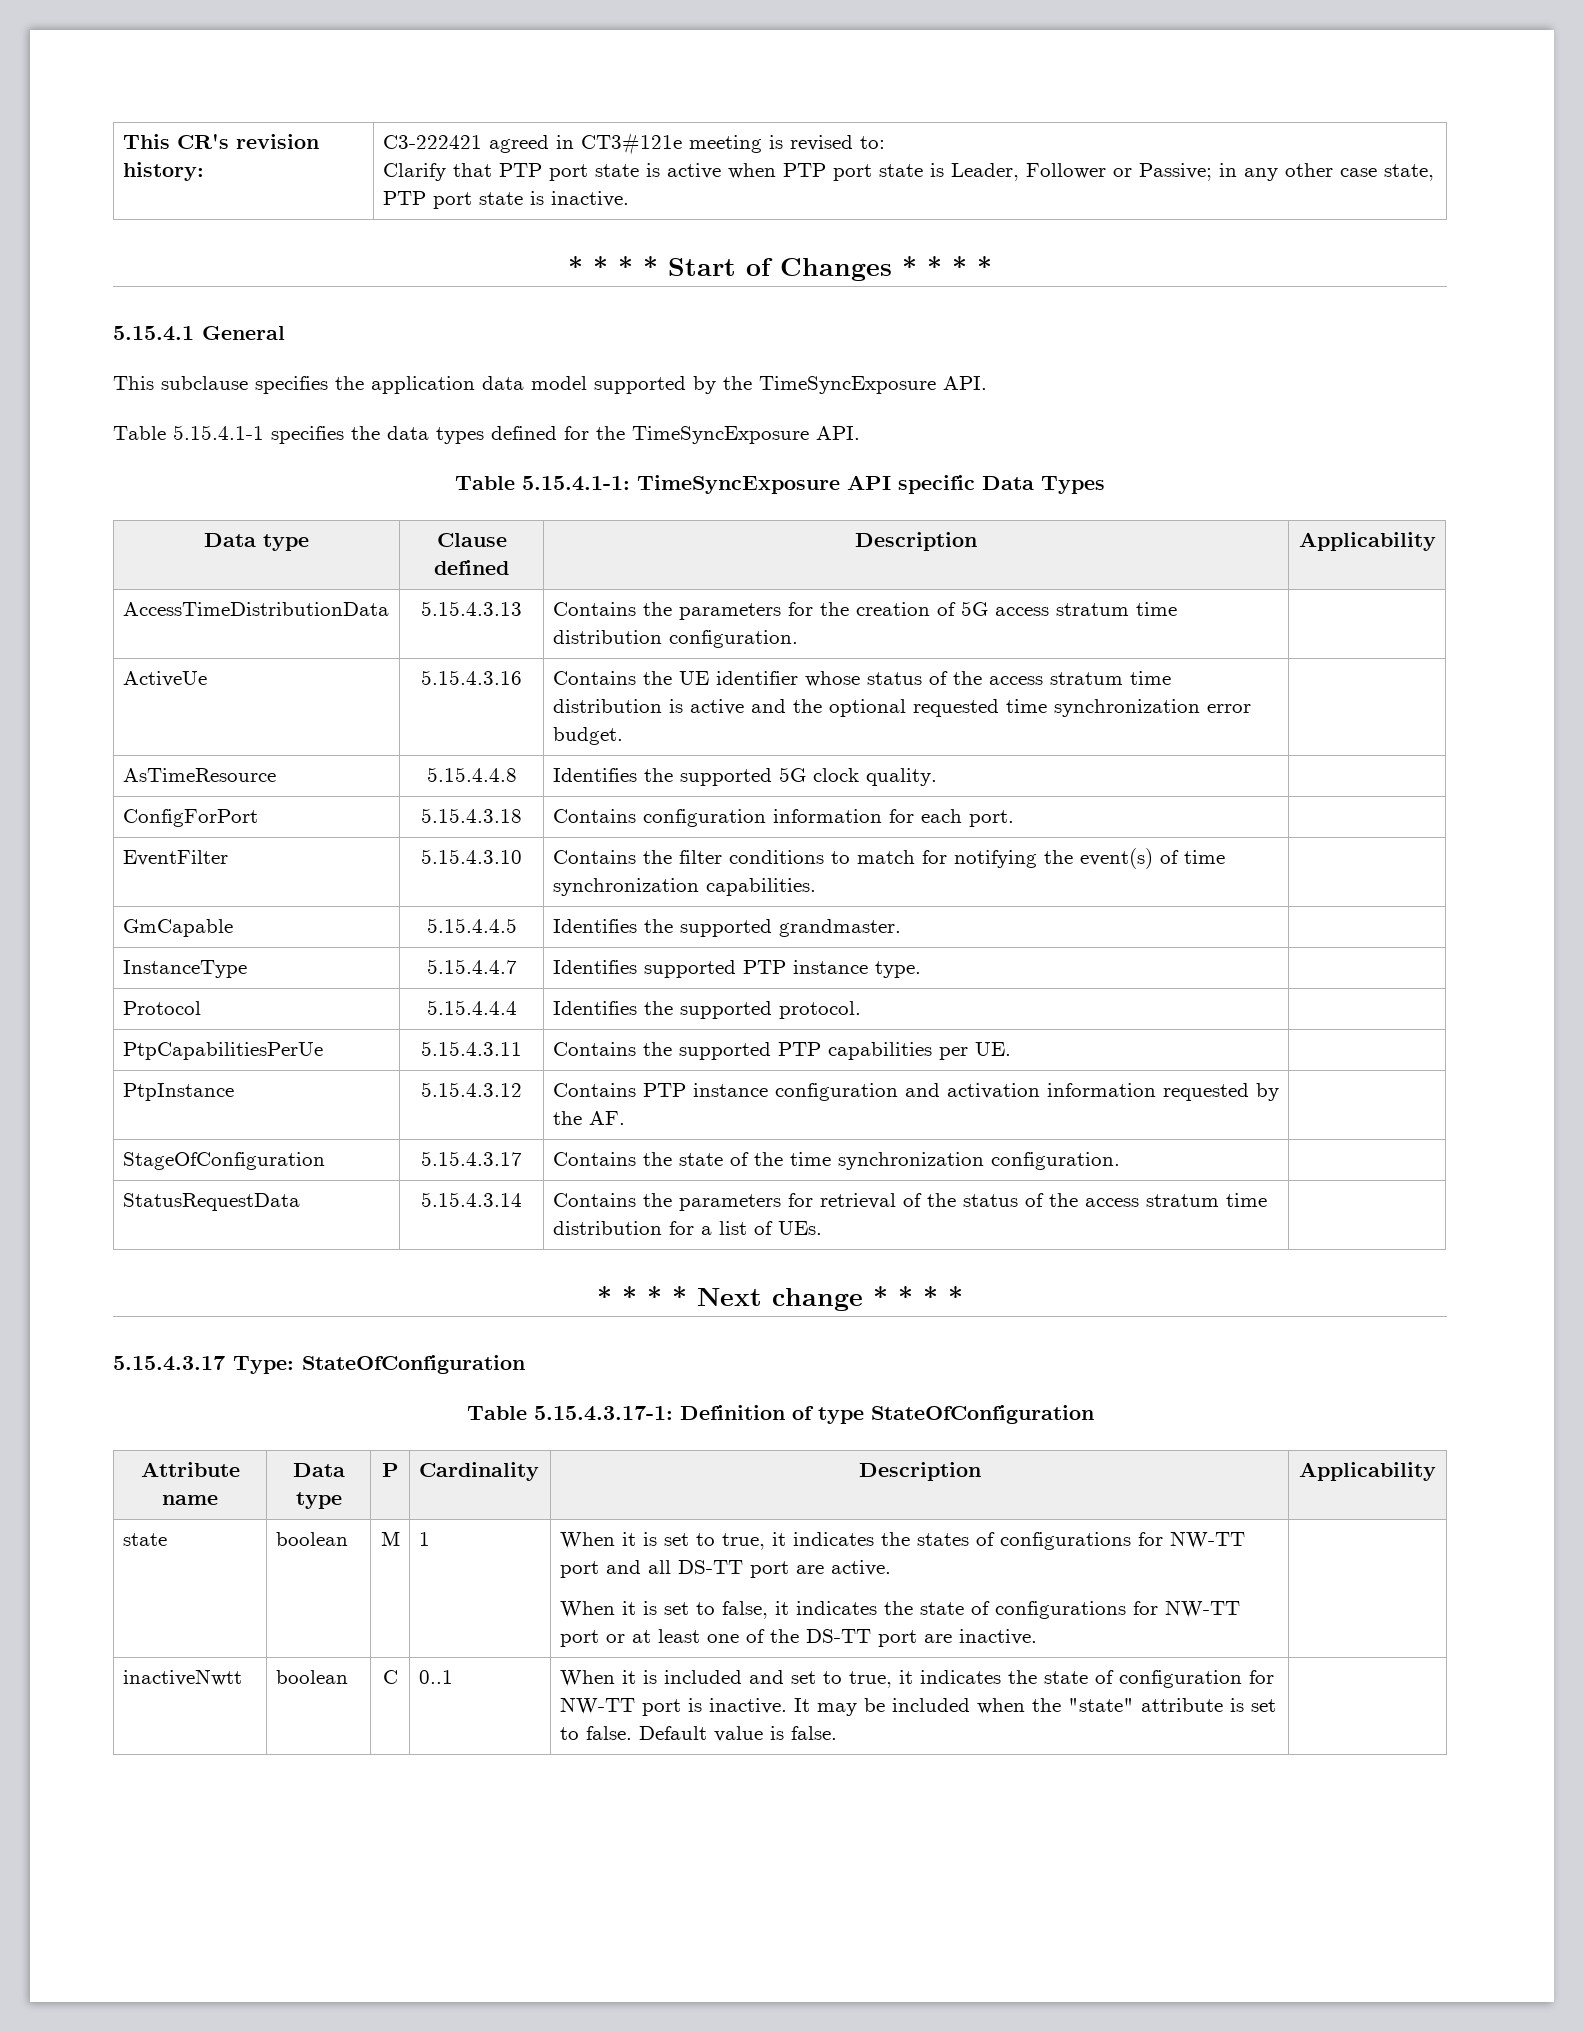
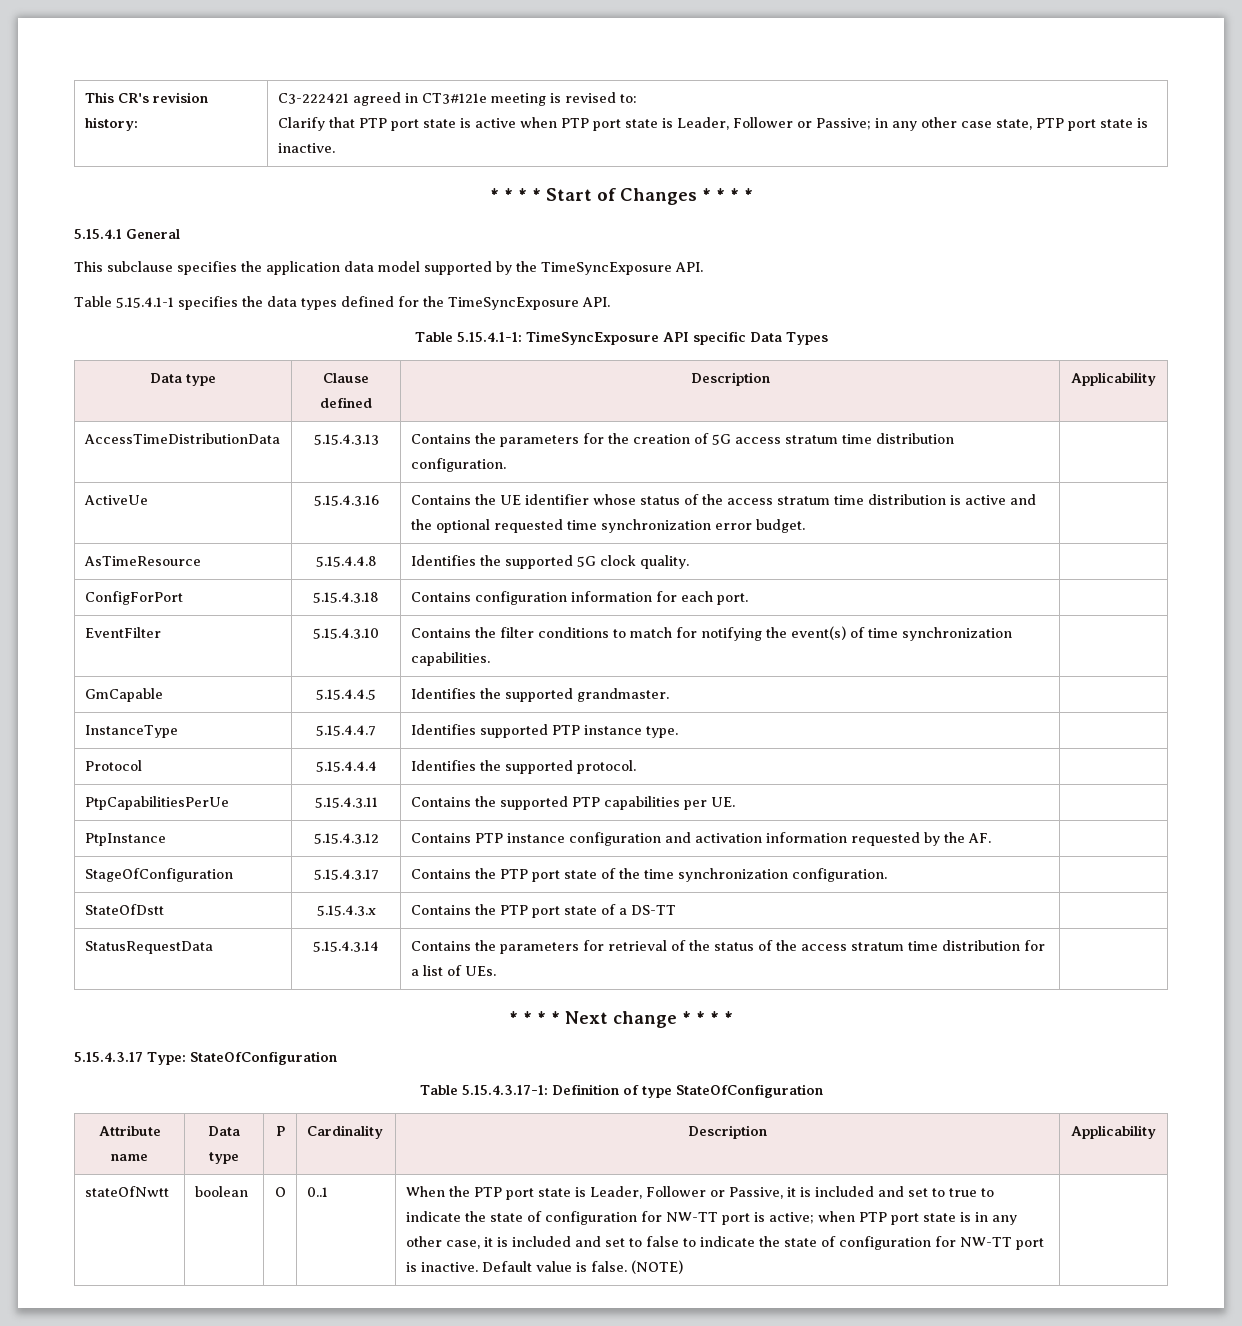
(672, 1159) none -> [499,869,560,882] PTP port
(1120, 1161) none -> [84,904,164,915] [316,905,376,916] [410,904,676,918] // StateOfDstt | 5.15.4.3.x | Contains the PTP port state of a DS-TT |
[122,1533,167,1546] [275,1532,348,1546] [380,1531,400,1546] [418,1532,430,1546] [559,1531,1245,1550] [559,1560,891,1578] [559,1600,1240,1619] [559,1629,1037,1647] [122,1669,242,1686] [275,1670,348,1684] [382,1670,398,1684] [418,1670,453,1684] [559,1670,1001,1688] state | boolean | M | 1 | When it is set to true, it indicates the states of configurations for NW-TT port and all DS-TT port are active. // When it is set to false, it indicates the state of configurations for NW-TT port or at least one of the DS-TT port are inactive. | // inactiveNwtt | boolean | C | 0..1 | When it is included and set to true, it indicates -> [84,1186,169,1197] [194,1186,248,1197] [274,1187,286,1197] [306,1187,328,1197] [405,1186,994,1200] [405,1211,1017,1225] [405,1236,755,1249] stateOfNwtt | boolean | O | 0..1 | When the PTP port state is Leader, Follower or Passive, it is included and set to true to indicate the state of configuration for NW-TT port is active; when PTP port state is in any other case, it is included and set to false to indicate
[793,1698,1276,1716] [559,1726,632,1740] It may be included when the "state" attribute is set to false. -> (478, 1267) none
(837, 1733) none -> [630,1260,683,1274] (NOTE)

